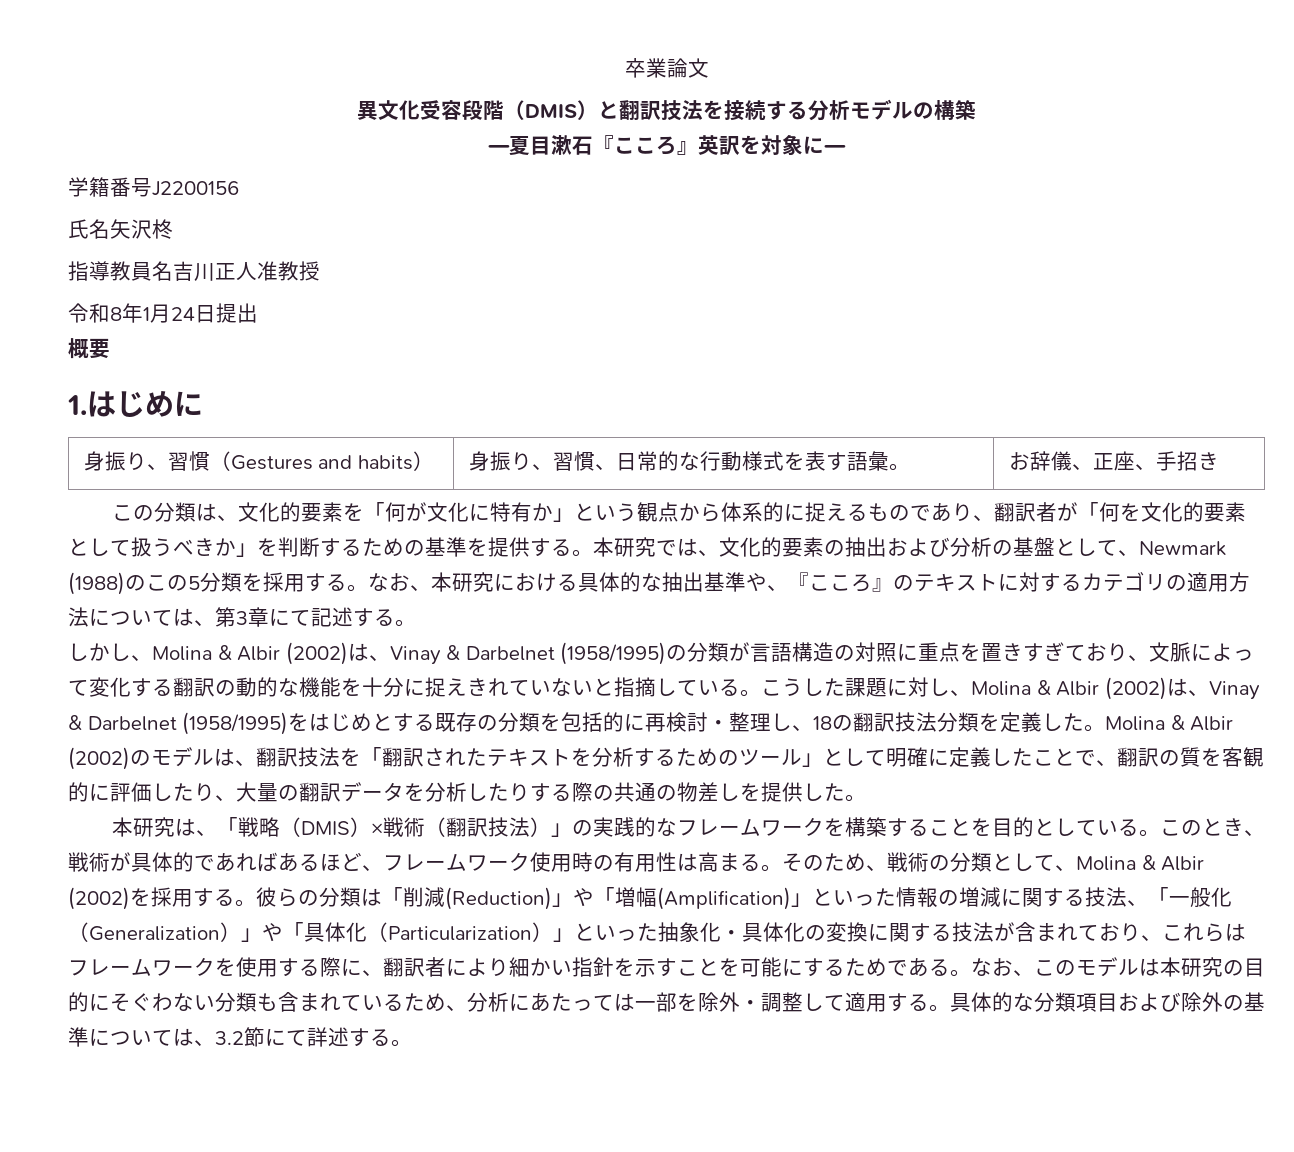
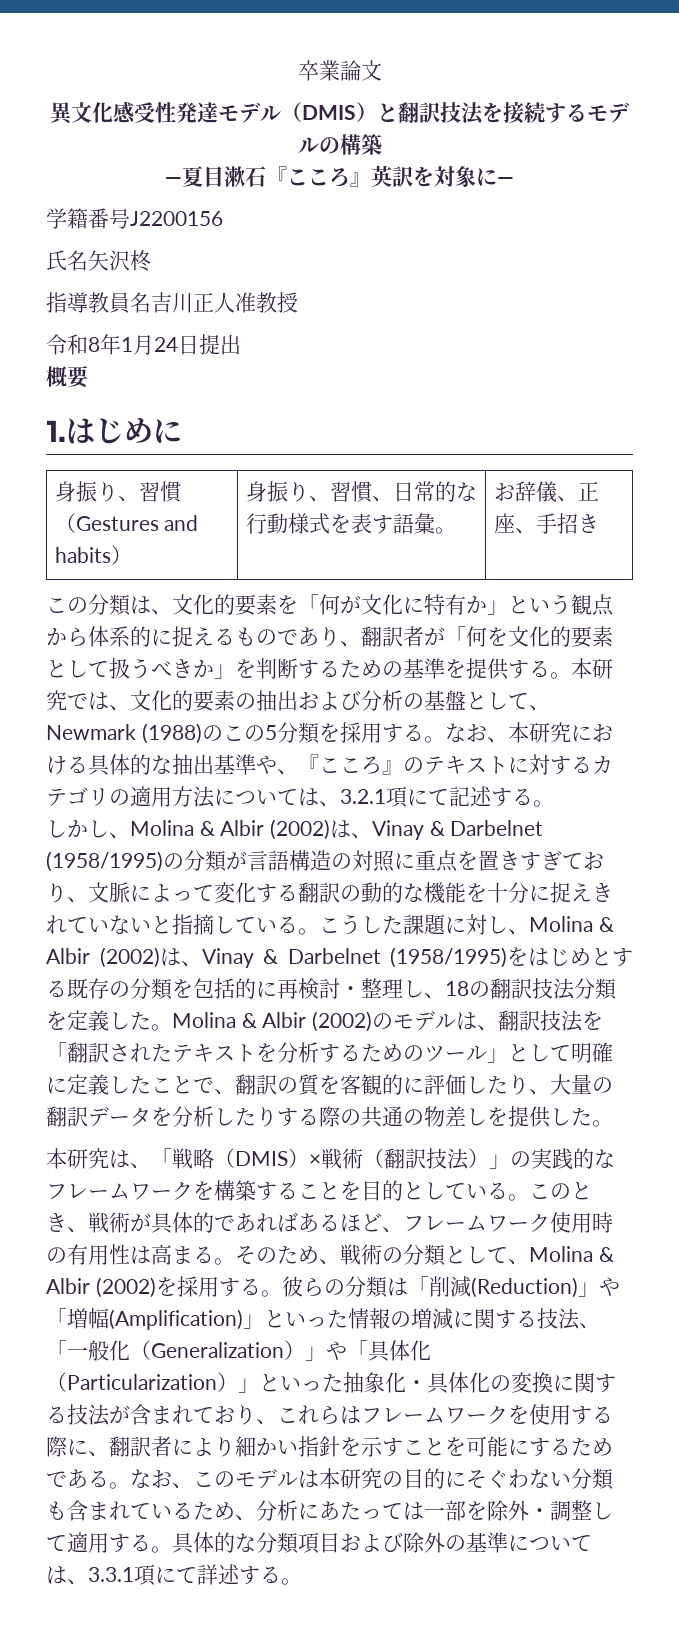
[420,100,504,120] 受容段階 -> [113,101,281,124] 感受性発達モデル
[808,100,850,121] 分析 -> (587, 113) none
[215,607,269,627] 第3章 -> [340,786,407,808] 3.2.1項
[215,1027,265,1047] 3.2節 -> [88,1564,155,1586] 3.3.1項

